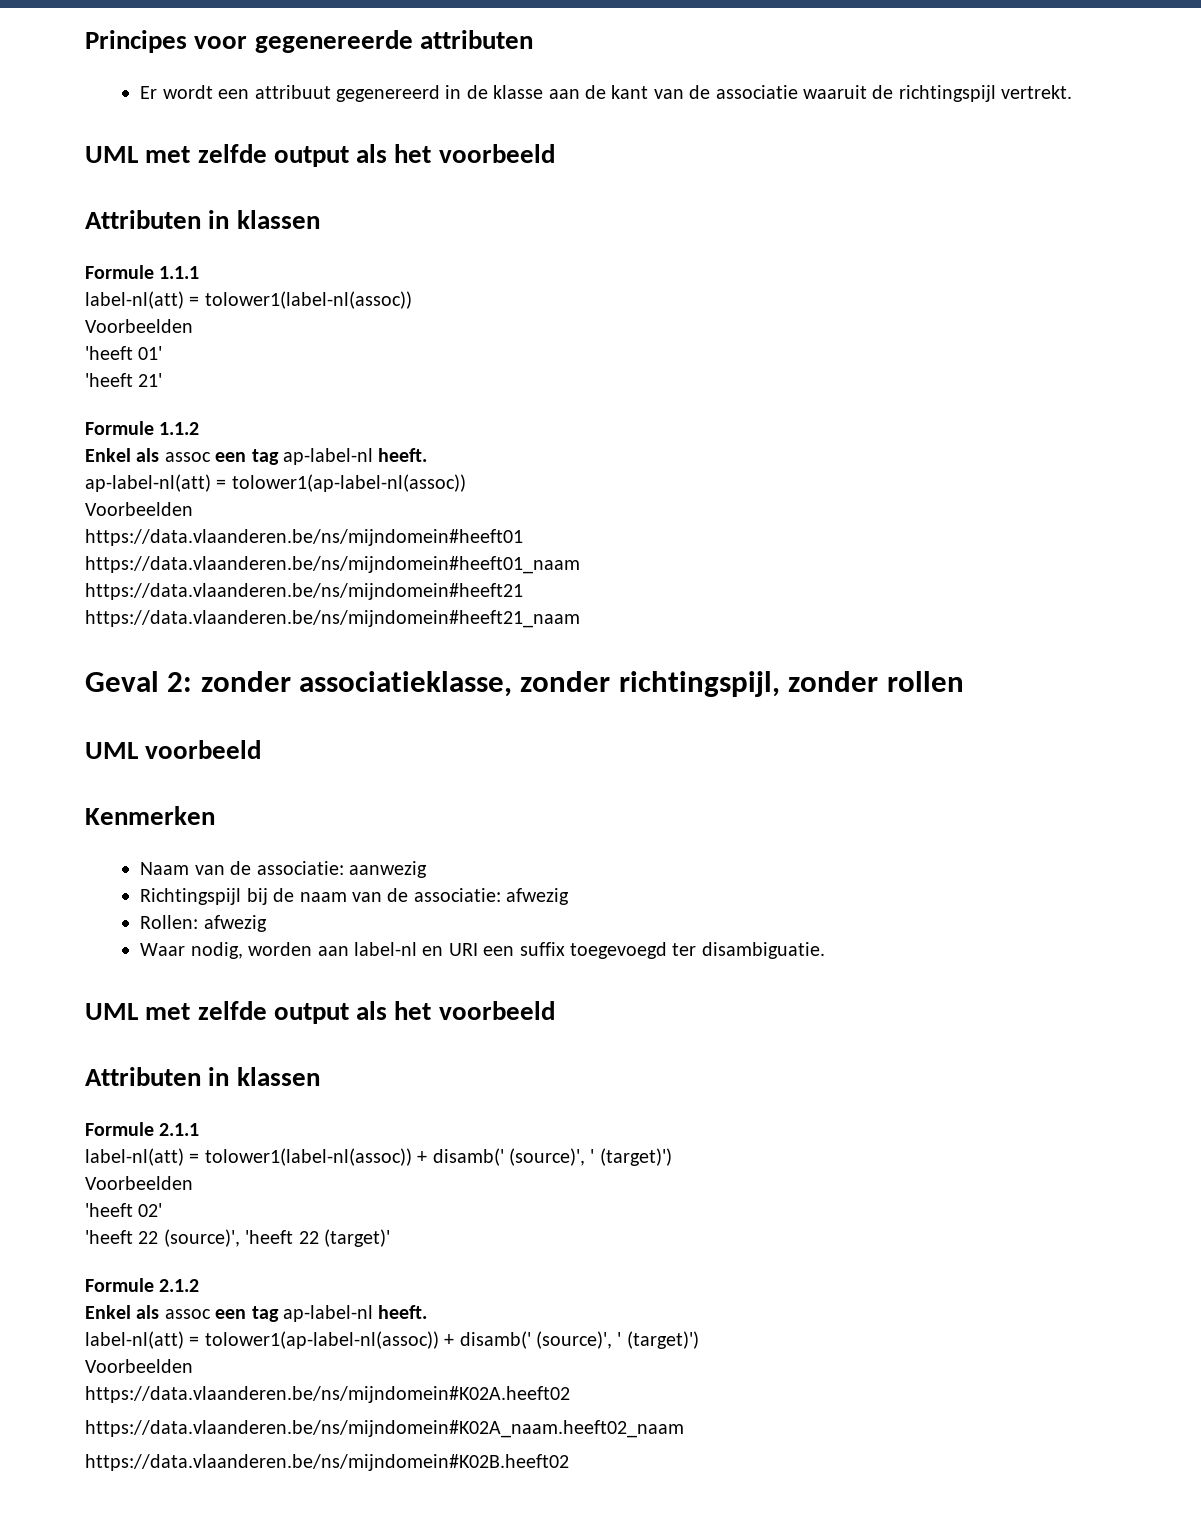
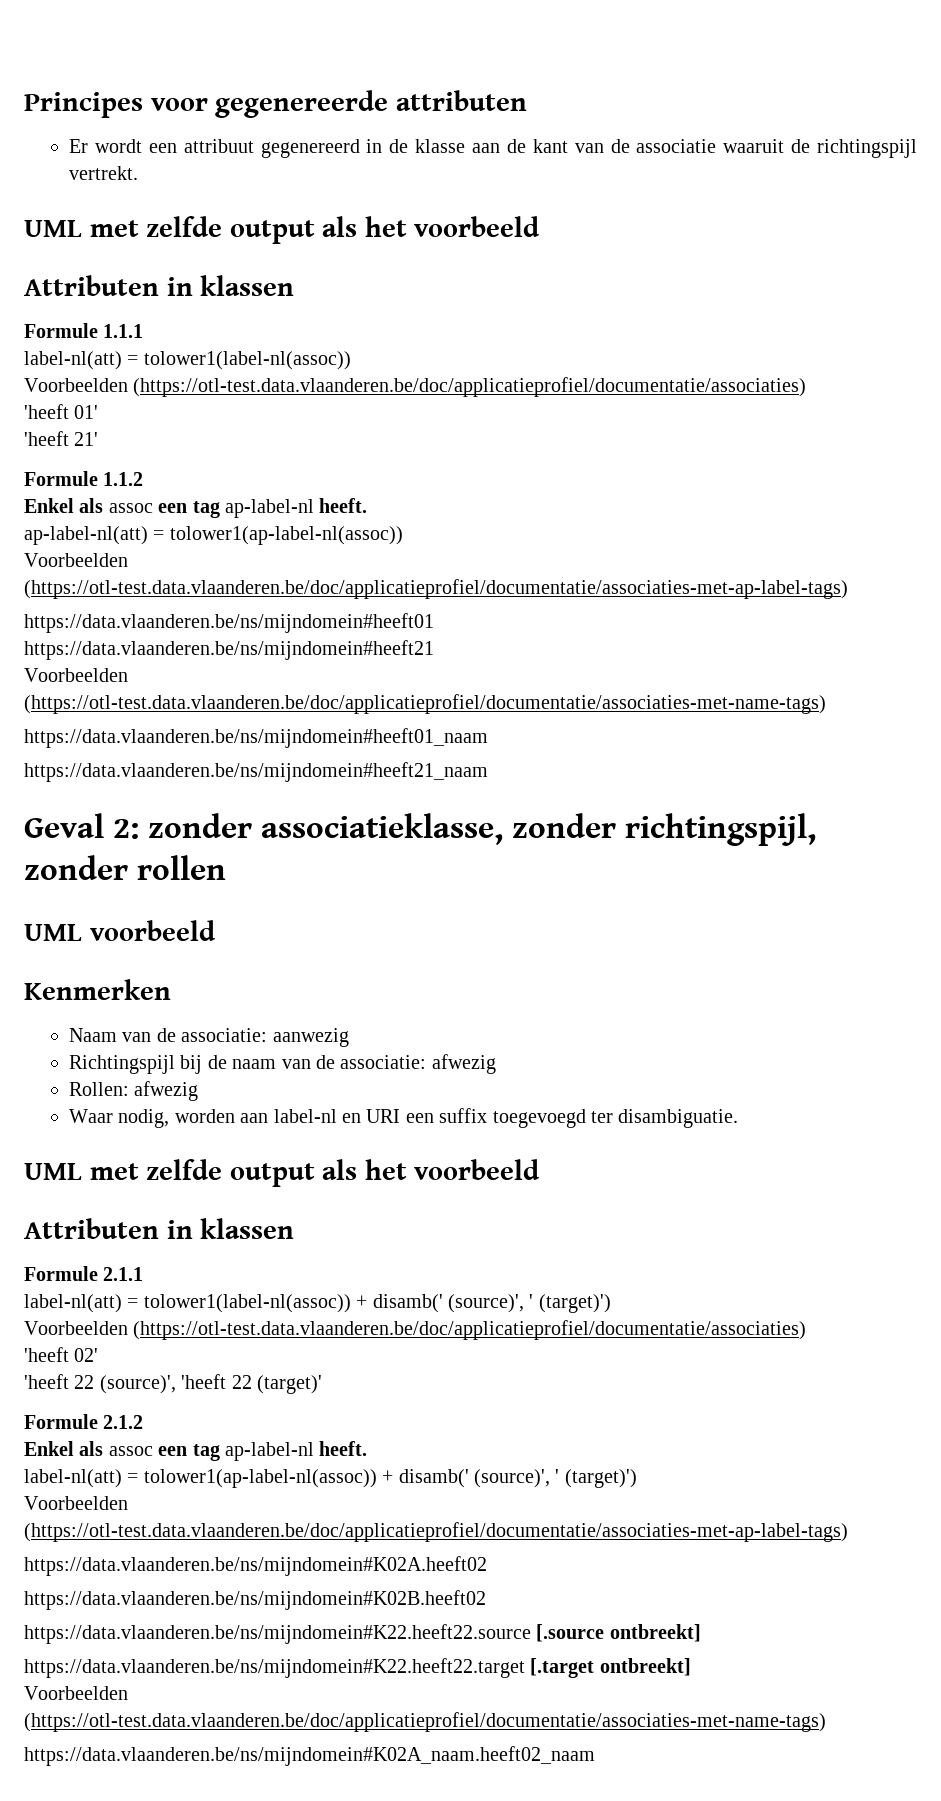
(193, 326) none -> [133,377,807,397] (https://otl-test.data.vlaanderen.be/doc/applicatieprofiel/documentatie/associaties)
(193, 509) none -> [24,579,848,599] (https://otl-test.data.vlaanderen.be/doc/applicatieprofiel/documentatie/associaties-met-ap-label-tags)
(523, 537) none -> [24,640,434,660] [24,668,128,682] [24,694,826,714] // https://data.vlaanderen.be/ns/mijndomein#heeft21 // Voorbeelden (https://otl-test.data.vlaanderen.be/doc/applicatieprofiel/documentatie/associaties-met-name-tags)
[85,583,523,600] // https://data.vlaanderen.be/ns/mijndomein#heeft21 -> (488, 738) none
(193, 1183) none -> [133,1320,807,1340] (https://otl-test.data.vlaanderen.be/doc/applicatieprofiel/documentatie/associaties)
(193, 1366) none -> [24,1522,848,1542] (https://otl-test.data.vlaanderen.be/doc/applicatieprofiel/documentatie/associaties-met-ap-label-tags)
(570, 1394) none -> [24,1590,486,1610] [24,1624,701,1644] [24,1658,691,1678] [24,1686,128,1700] [24,1712,826,1732] // https://data.vlaanderen.be/ns/mijndomein#K02B.heeft02 // https://data.vlaanderen.be/ns/mijndomein#K22.heeft22.source [.source ontbreekt] // https://data.vlaanderen.be/ns/mijndomein#K22.heeft22.target [.target ontbreekt] // Voorbeelden (https://otl-test.data.vlaanderen.be/doc/applicatieprofiel/documentatie/associaties-met-name-tags)
[85,1454,569,1471] // https://data.vlaanderen.be/ns/mijndomein#K02B.heeft02 -> (595, 1756) none

